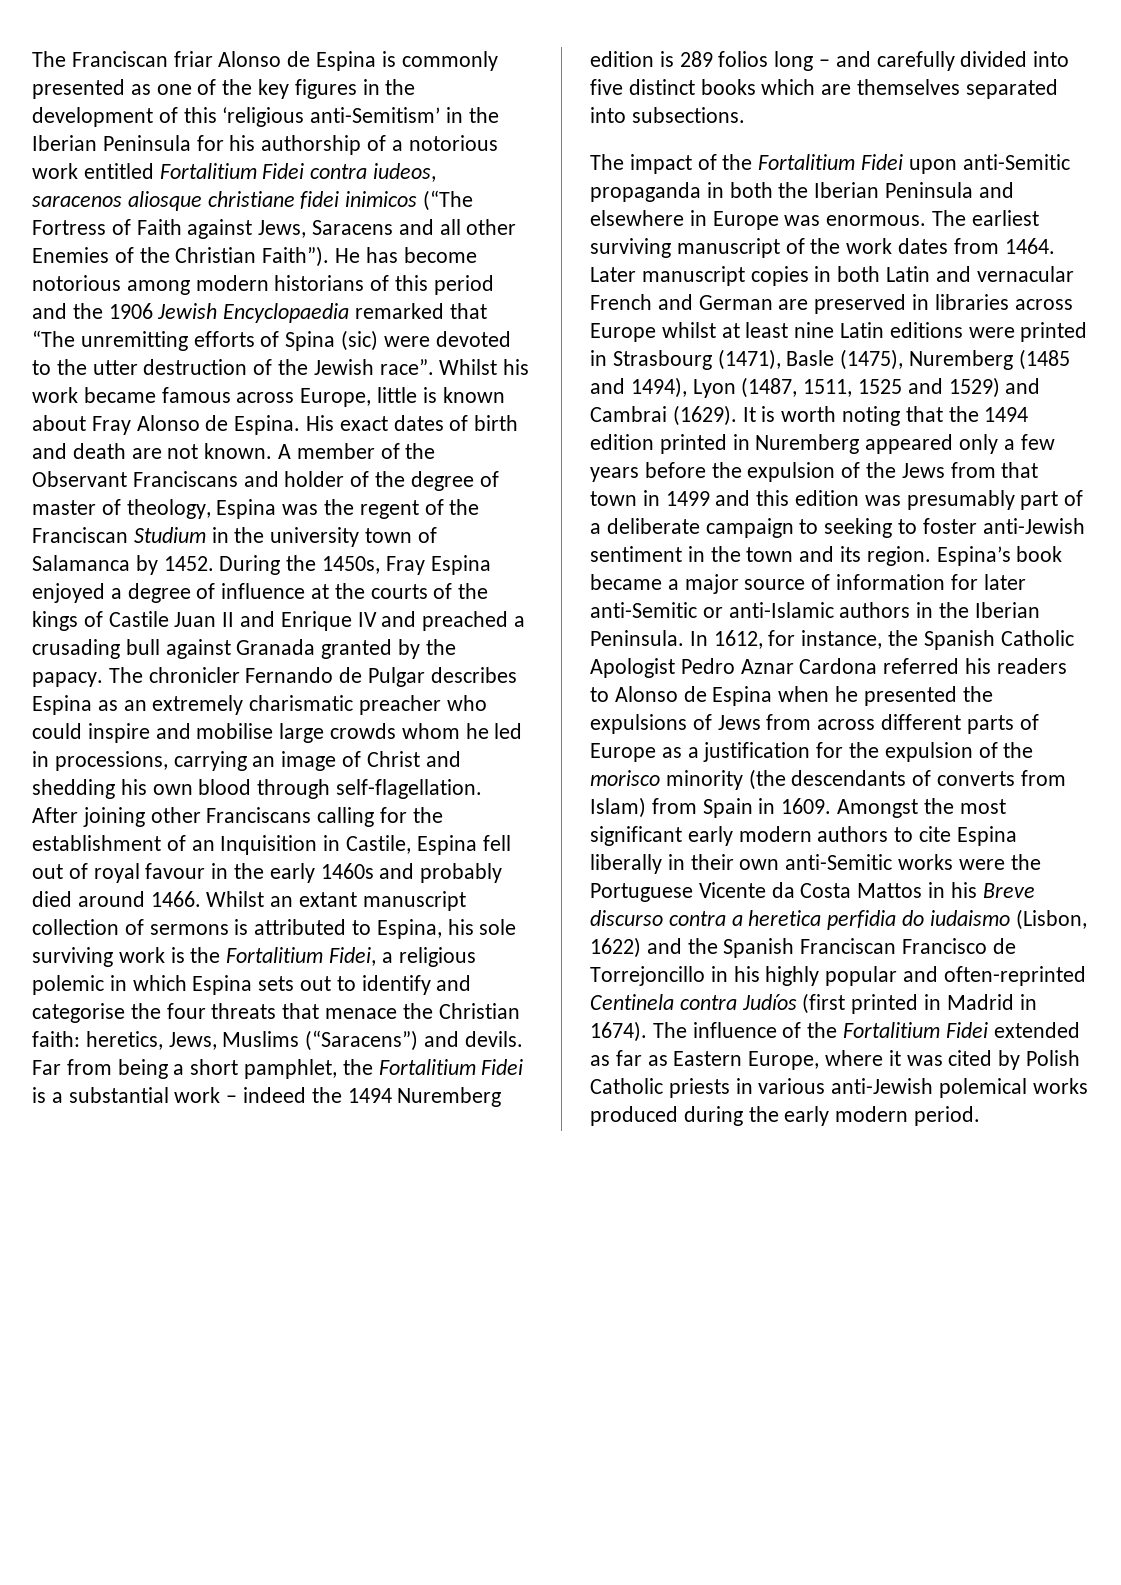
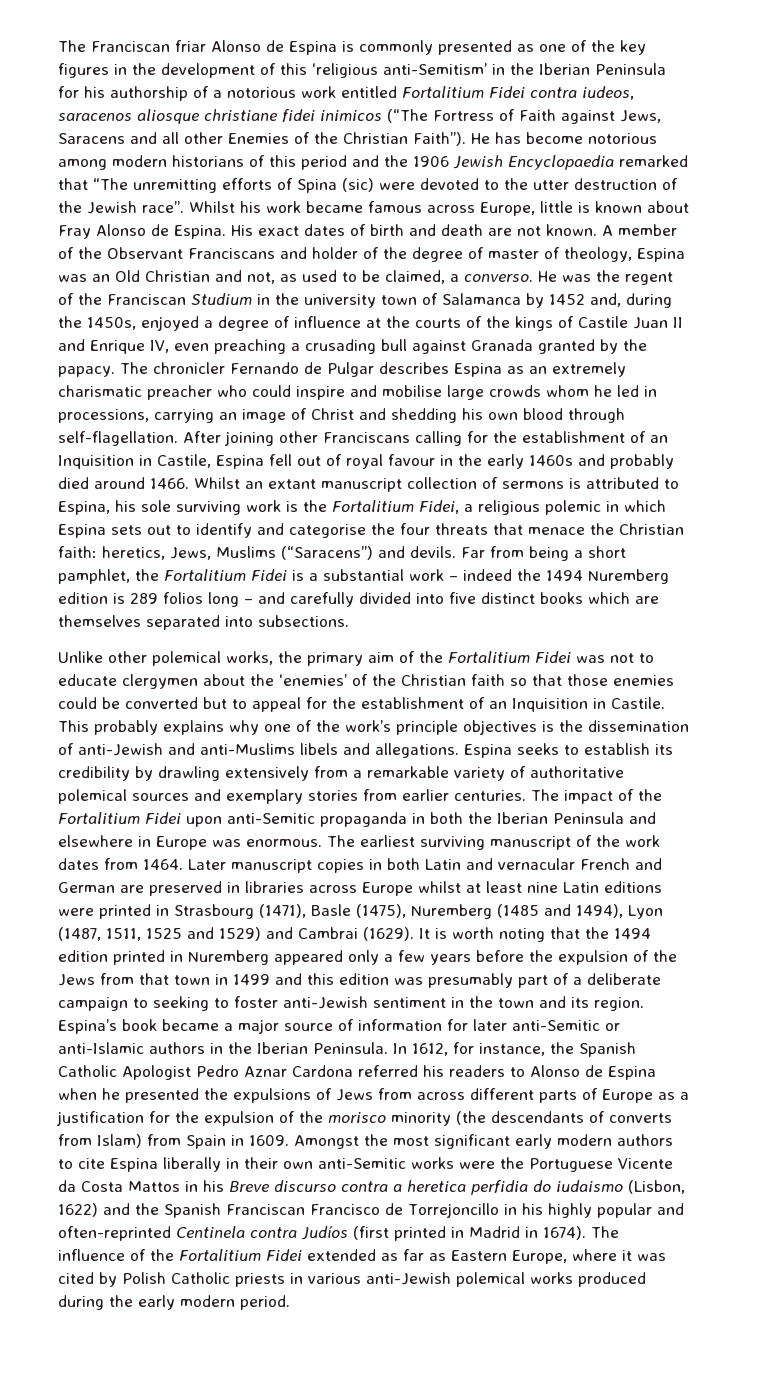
(319, 509) none -> [92,270,591,284] an Old Christian and not, as used to be claimed, a converso. He was
[163,555,491,575] 1452. During the 1450s, Fray Espina -> [549,293,672,308] [58,316,136,330] 1452 and, during the 1450s,
[357,611,509,631] IV and preached -> [150,339,286,354] IV, even preaching
(745, 115) none -> [58,651,654,666] [58,674,674,689] [58,697,665,712] [58,720,689,735] [58,743,673,758] [58,766,624,781] [58,789,526,804] Unlike other polemical works, the primary aim of the Fortalitium Fidei was not to educate clergymen about the ‘enemies’ of the Christian faith so that those enemies could be converted but to appeal for the establishment of an Inquisition in Castile. This probably explains why one of the work’s principle objectives is the dissemination of anti-Jewish and anti-Muslims libels and allegations. Espina seeks to establish its credibility by drawling extensively from a remarkable variety of authoritative polemical sources and exemplary stories from earlier centuries.

